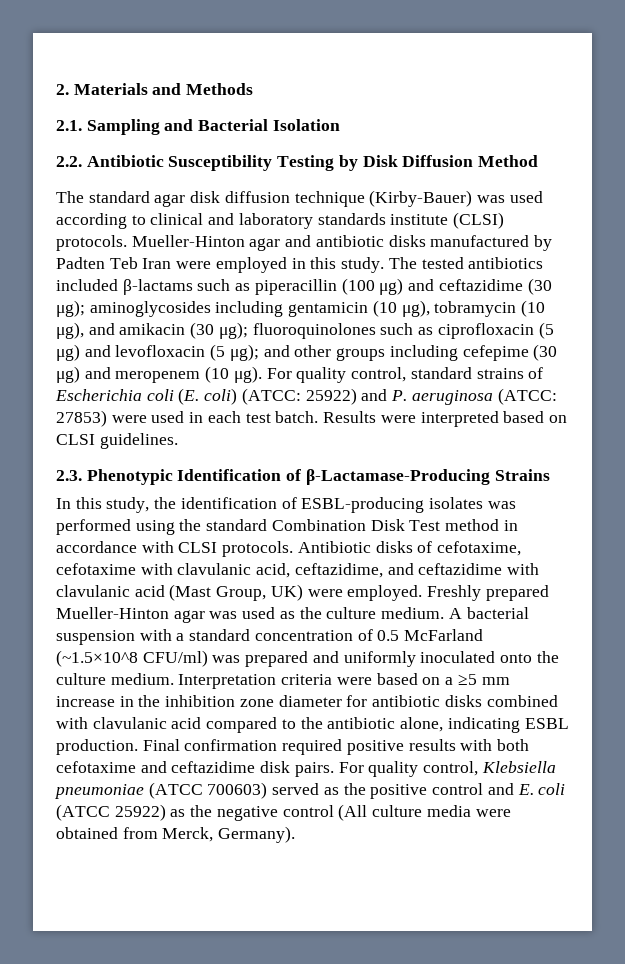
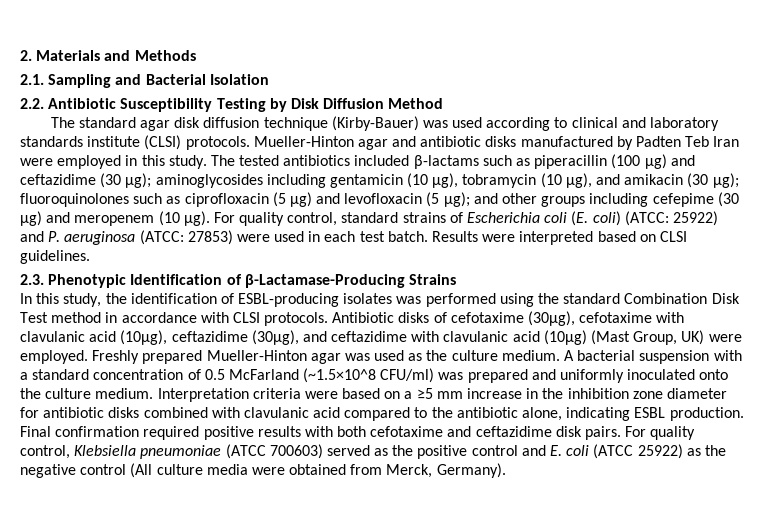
[437,541,522,556] cefotaxime, -> [450,311,576,326] cefotaxime (30μg),
[256,563,383,578] acid, ceftazidime, -> [89,330,299,345] acid (10μg), ceftazidime (30μg),
(165, 591) none -> [543,330,587,345] (10μg)

